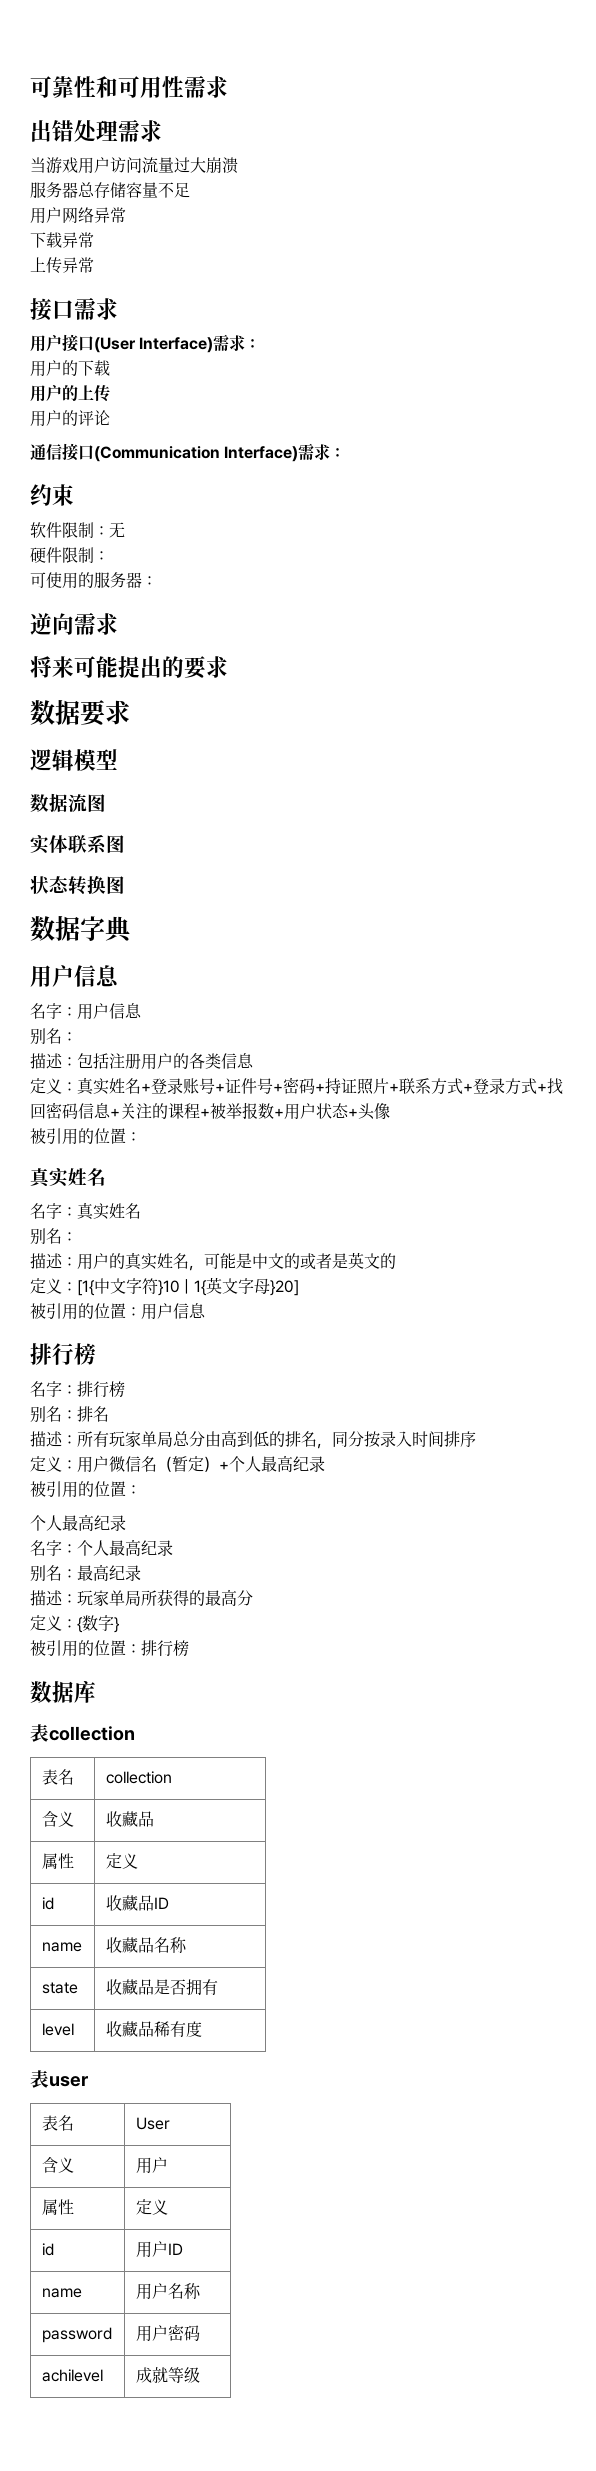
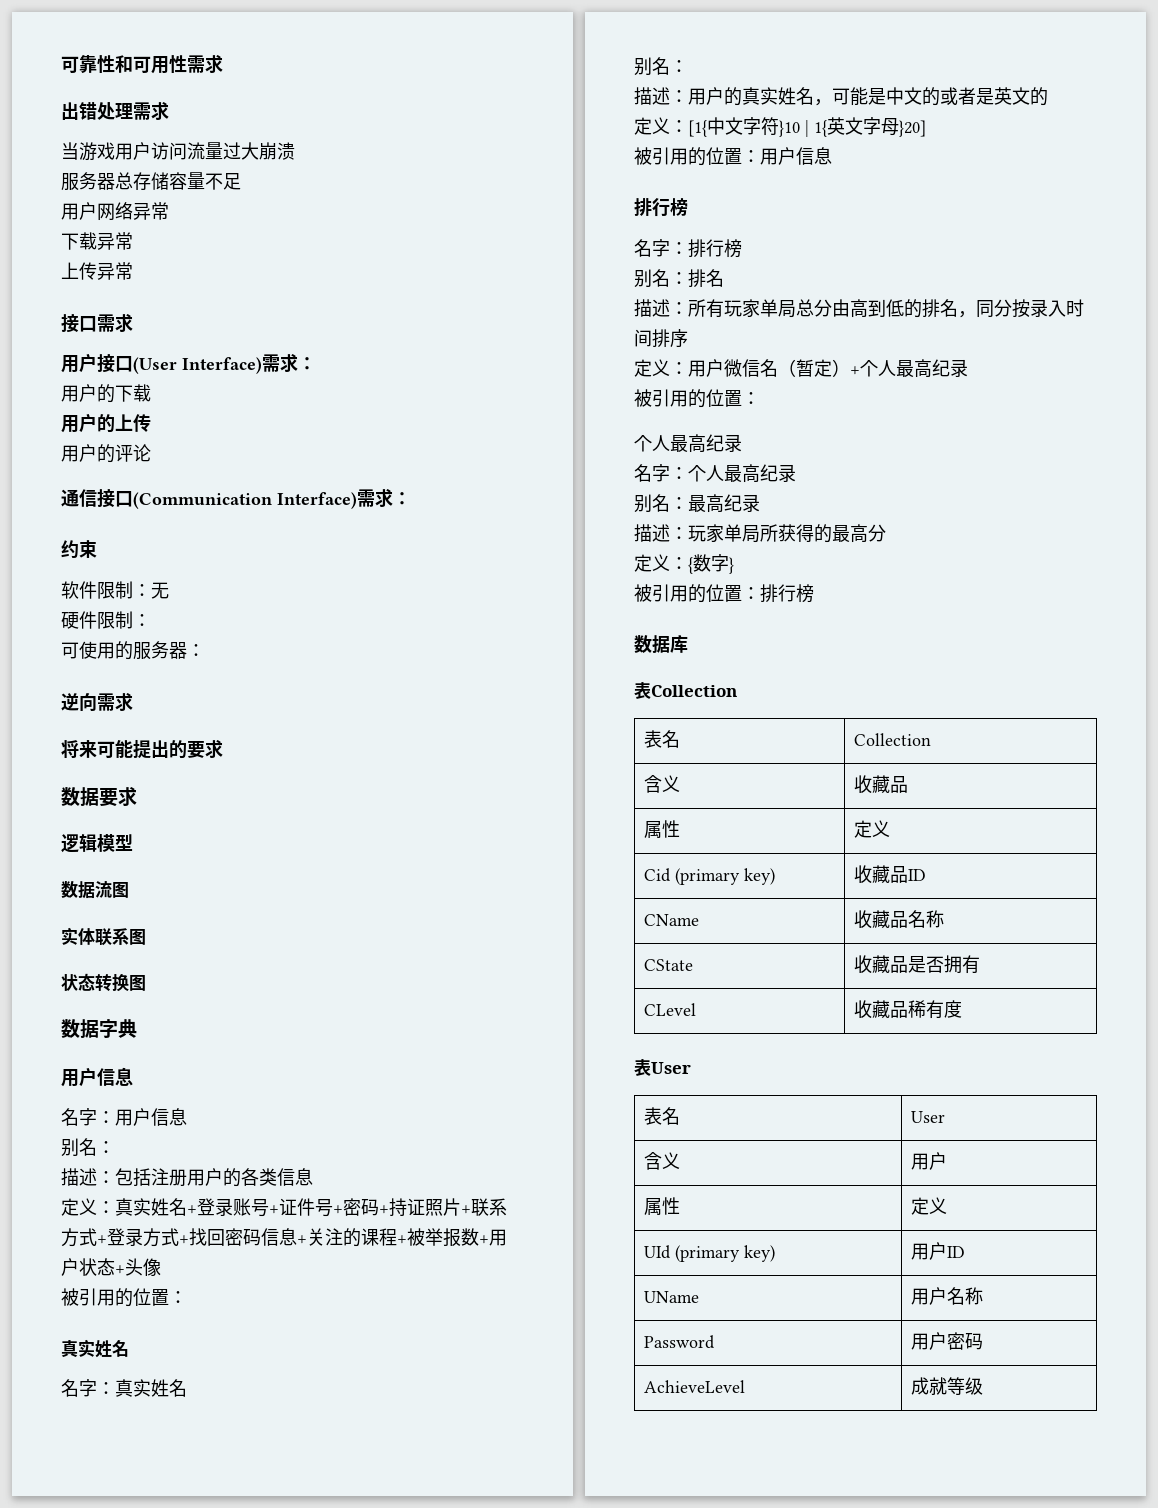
[49,1726,135,1741] [41,1769,74,1785] [105,1771,172,1784] collection // 表名 | collection -> [651,685,737,697] [644,730,681,748] [854,733,932,746] Collection // 表名 | Collection
[41,1897,54,1910] id -> [644,868,776,885] Cid (primary key)
[41,1942,82,1952] name -> [644,914,700,926] CName
[41,1982,78,1994] state -> [644,959,694,971] CState
[41,2023,74,2036] level -> [644,1003,697,1016] CLevel
[49,2076,88,2087] user -> [651,1062,691,1074] User
[41,2243,54,2256] id -> [644,1245,776,1262] UId (primary key)
[41,2288,82,2298] name -> [644,1291,700,1303] UName
[41,2327,112,2343] password -> [644,1335,716,1349] Password
[41,2369,103,2382] achilevel -> [644,1380,746,1393] AchieveLevel

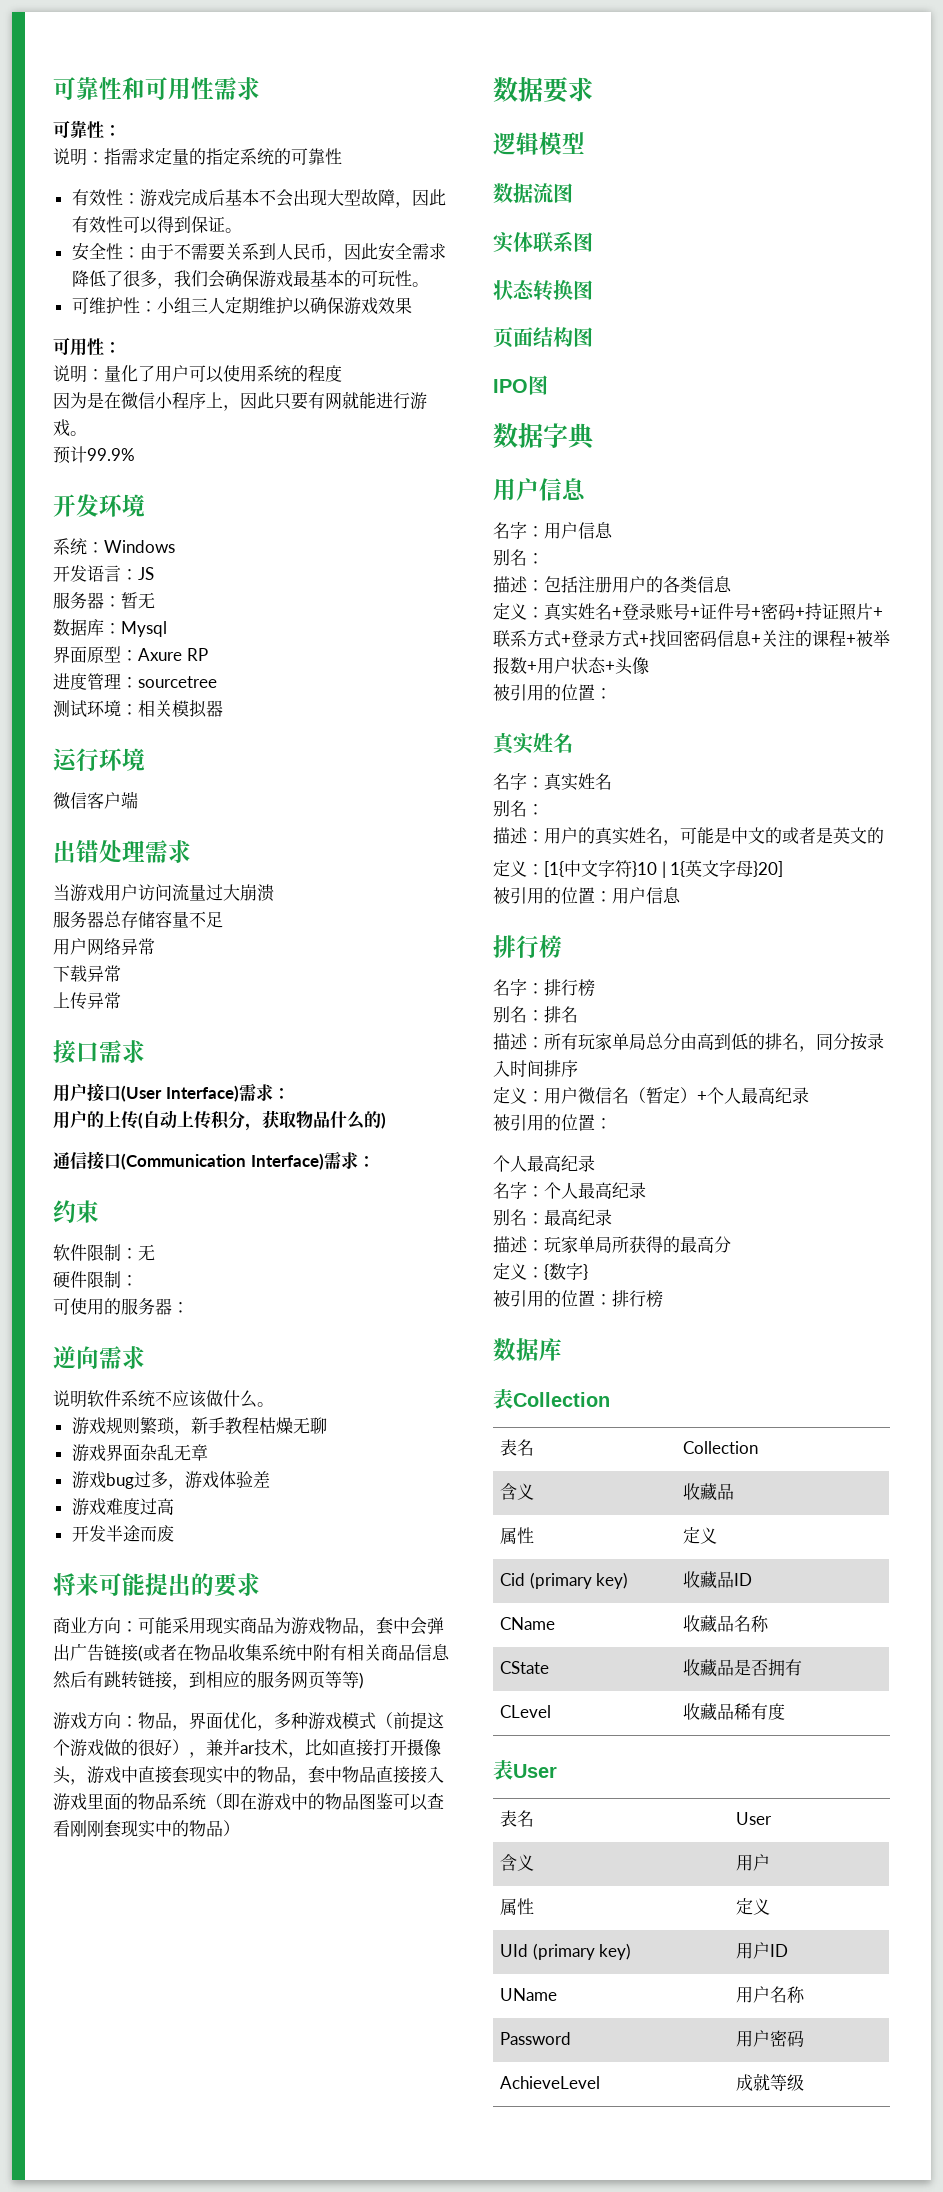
(223, 64) none -> [53,120,121,139] [53,148,342,166] [71,189,446,208] [71,216,242,234] [71,243,446,262] [71,270,429,289] [71,297,412,315] [53,337,121,356] [53,365,342,383] [53,391,427,411] [53,419,87,437] [53,446,135,464] [53,494,145,517] [53,538,175,555] [53,565,154,582] [53,592,155,609] [53,619,167,637] [53,646,208,663] [53,673,217,690] [53,699,223,718] [53,748,145,772] [53,791,138,809] // 可靠性： // 说明：指需求定量的指定系统的可靠性 // 有效性：游戏完成后基本不会出现大型故障，因此有效性可以得到保证。 // 安全性：由于不需要关系到人民币，因此安全需求降低了很多，我们会确保游戏最基本的可玩性。 // 可维护性：小组三人定期维护以确保游戏效果 // 可用性： // 说明：量化了用户可以使用系统的程度 // 因为是在微信小程序上，因此只要有网就能进行游戏。 // 预计99.9% // 开发环境 // 系统：Windows // 开发语言：JS // 服务器：暂无 // 数据库：Mysql // 界面原型：Axure RP // 进度管理：sourcetree // 测试环境：相关模拟器 // 运行环境 // 微信客户端
[61,384,151,403] // 用户的下载 -> (290, 1093) none
[61,444,151,463] // 用户的评论 -> [138,1110,386,1131] (自动上传积分，获取物品什么的)
(133, 702) none -> [53,1390,274,1408] [71,1416,327,1436] [71,1444,208,1462] [71,1471,270,1490] [71,1498,174,1516] [71,1525,174,1542] // 说明软件系统不应该做什么。 // 游戏规则繁琐，新手教程枯燥无聊 // 游戏界面杂乱无章 // 游戏bug过多，游戏体验差 // 游戏难度过高 // 开发半途而废
(223, 749) none -> [53,1617,444,1636] [53,1643,450,1662] [53,1671,364,1690] [53,1712,444,1731] [53,1739,441,1758] [53,1766,444,1785] [53,1793,444,1811] [53,1820,240,1838] // 商业方向：可能采用现实商品为游戏物品，套中会弹出广告链接(或者在物品收集系统中附有相关商品信息然后有跳转链接，到相应的服务网页等等) // 游戏方向：物品，界面优化，多种游戏模式（前提这个游戏做的很好），兼并ar技术，比如直接打开摄像头，游戏中直接套现实中的物品，套中物品直接接入游戏里面的物品系统（即在游戏中的物品图鉴可以查看刚刚套现实中的物品）
(146, 983) none -> [493,327,593,348] [493,375,548,395] // 页面结构图 // IPO图

